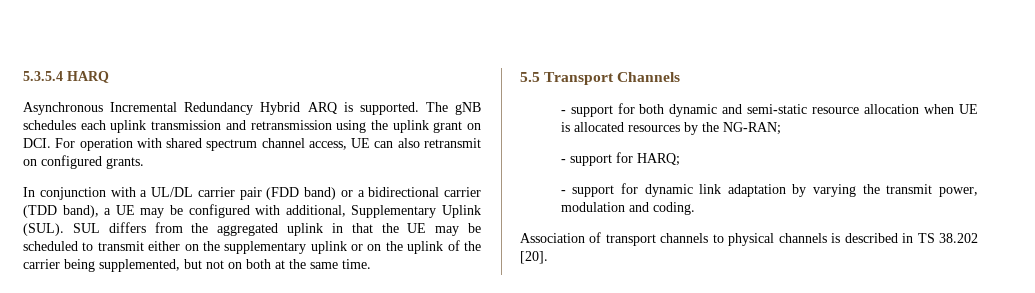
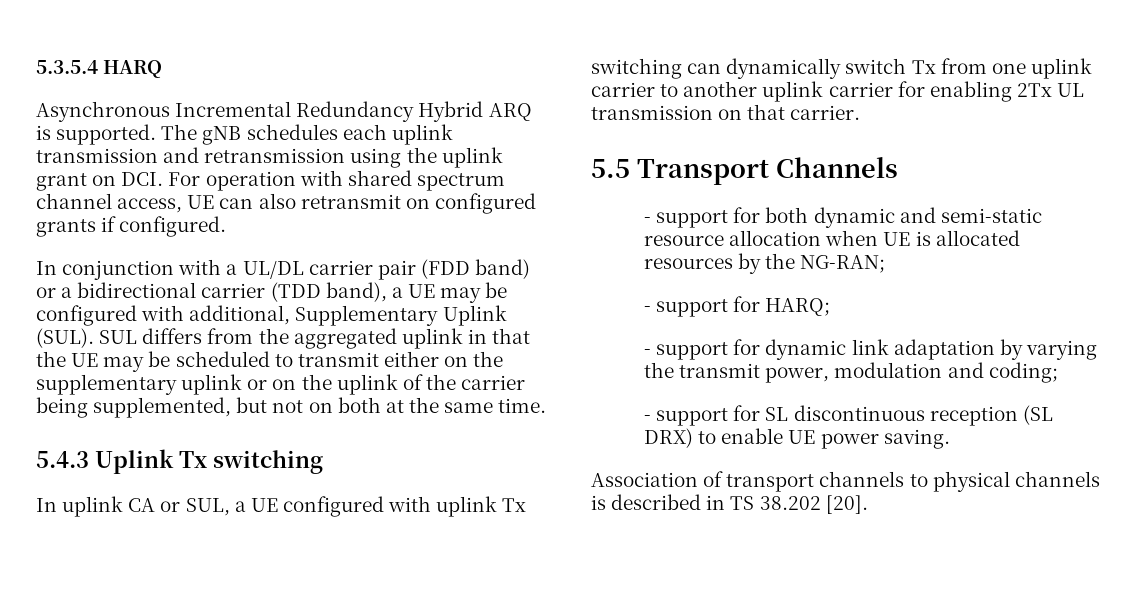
[106,157,144,169] grants. -> [36,216,227,237] grants if configured.
(371, 264) none -> [36,449,323,474] [36,496,527,517] [591,58,1092,79] [591,81,1085,102] [591,104,861,120] // 5.4.3 Uplink Tx switching // In uplink CA or SUL, a UE configured with uplink Tx switching can dynamically switch Tx from one uplink carrier to another uplink carrier for enabling 2Tx UL transmission on that carrier.
[652,202,695,215] coding. -> [988,362,1058,383] [644,405,1053,426] [644,428,950,449] coding; // - support for SL discontinuous reception (SL DRX) to enable UE power saving.

